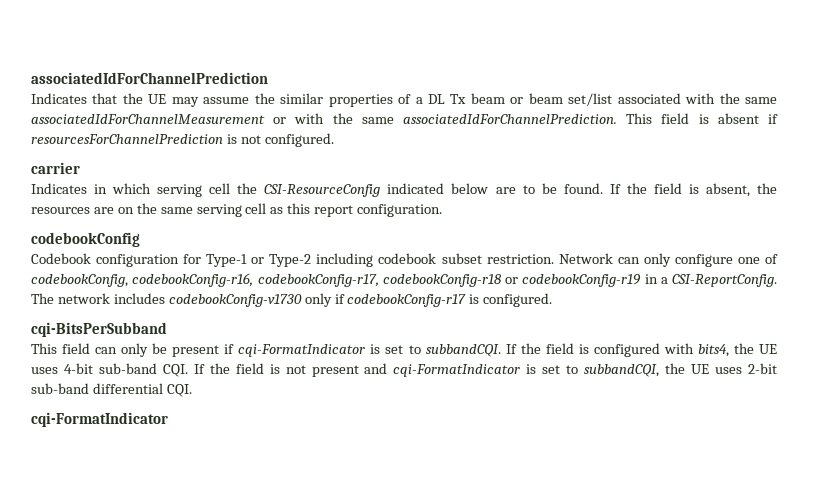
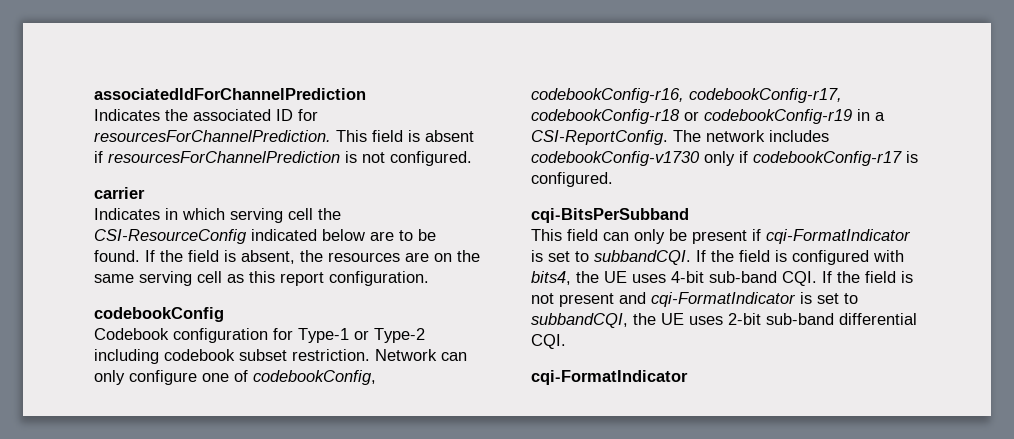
[92,93,778,107] [31,113,617,124] that the UE may assume the similar properties of a DL Tx beam or beam set/list associated with the same associatedIdForChannelMeasurement or with the same associatedIdForChannelPrediction. -> [165,109,318,121] [94,130,331,142] the associated ID for resourcesForChannelPrediction.

